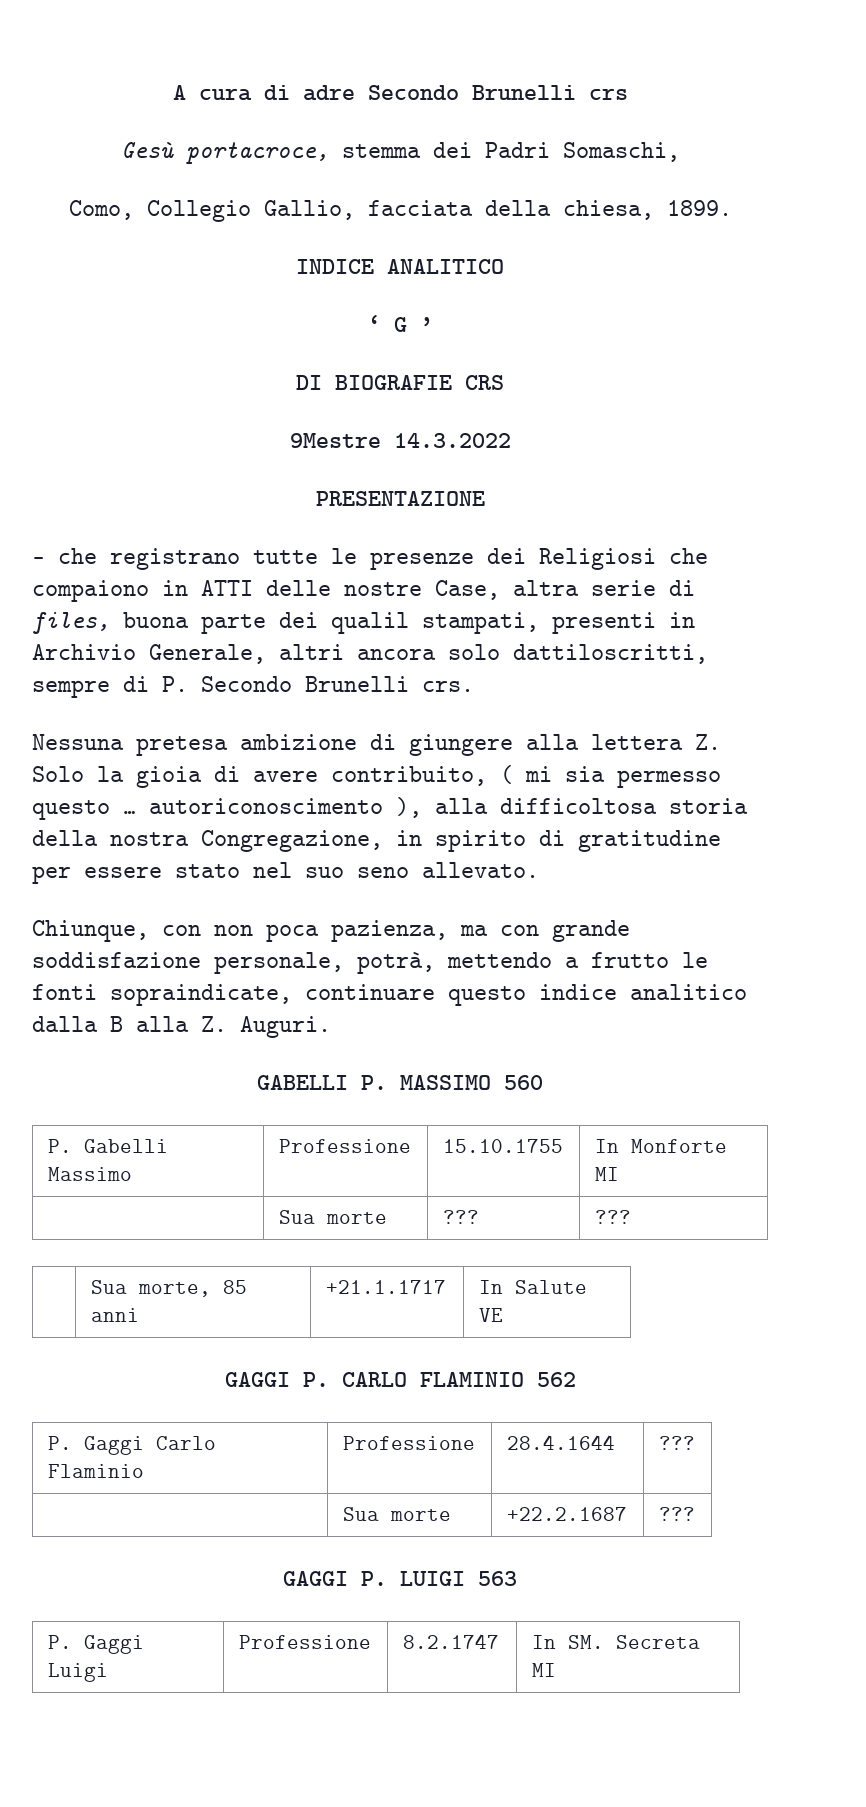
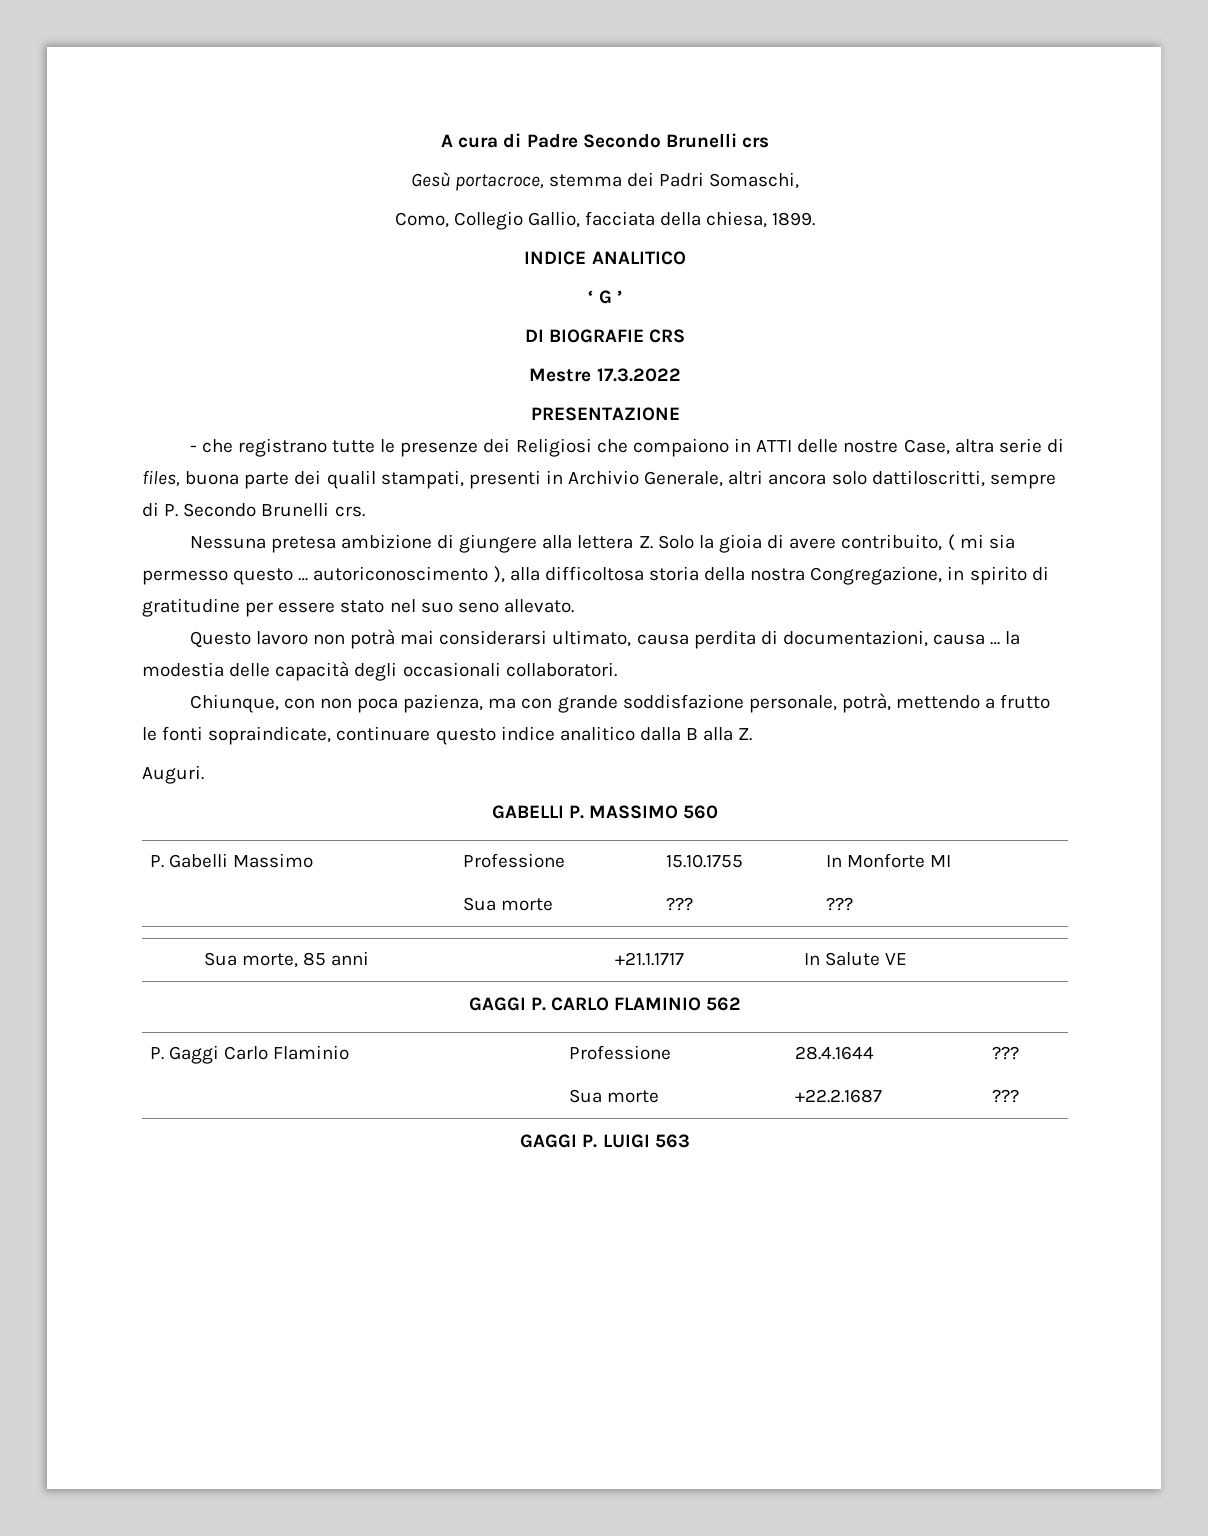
[302,85,355,101] adre -> [526,133,578,148] Padre
[289,433,511,448] 9Mestre 14.3.2022 -> [529,368,681,382] Mestre 17.3.2022
(539, 870) none -> [189,629,1021,649] [142,661,617,681] // Questo lavoro non potrà mai considerarsi ultimato, causa perdita di documentazioni, causa … la modestia delle capacità degli occasionali collaboratori.
(227, 1024) none -> (753, 734) //
[47,1635,144,1654] [47,1663,108,1682] [238,1635,371,1649] [402,1634,499,1649] [531,1635,700,1649] [531,1663,556,1677] // P. Gaggi Luigi | Professione | 8.2.1747 | In SM. Secreta MI -> (690, 1141) none

